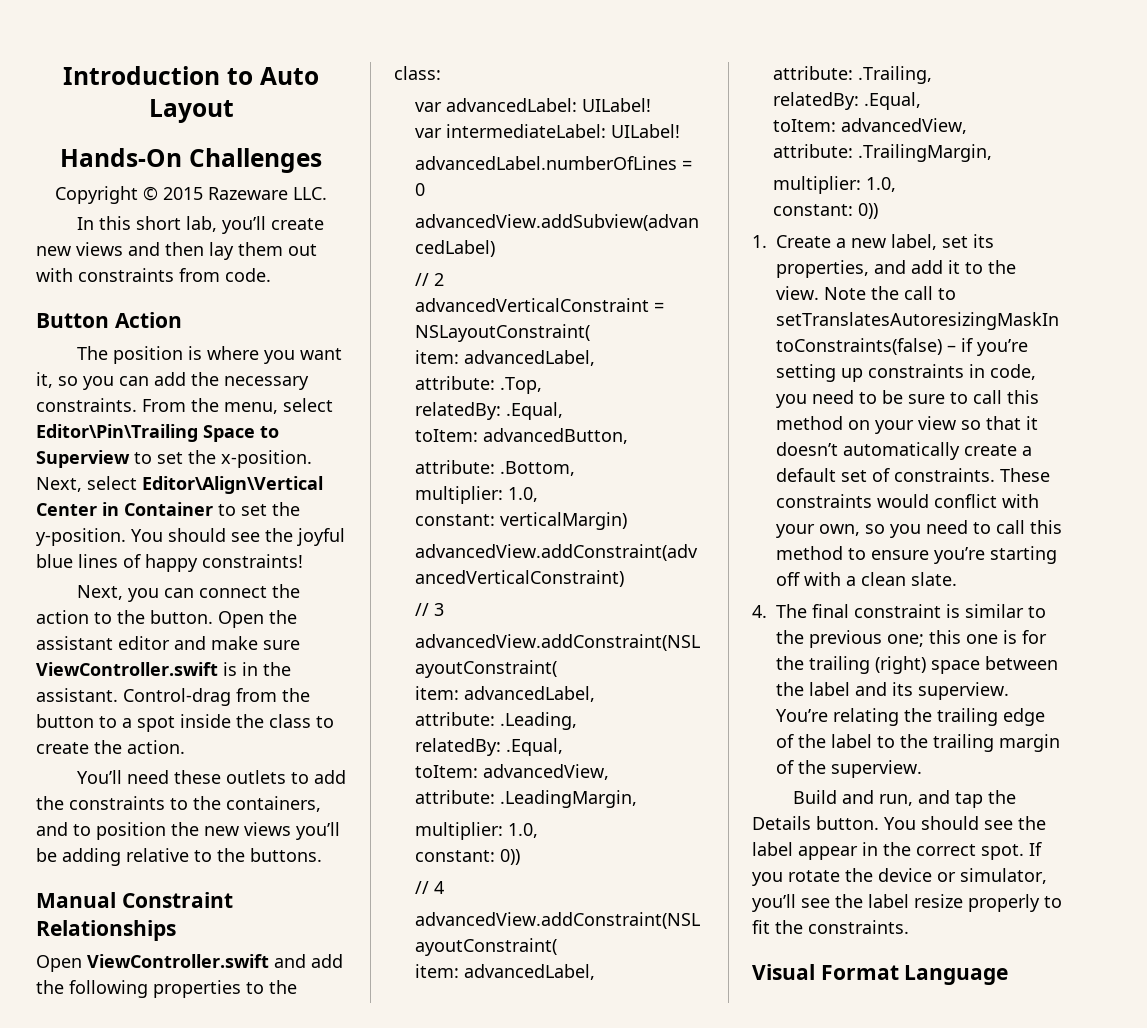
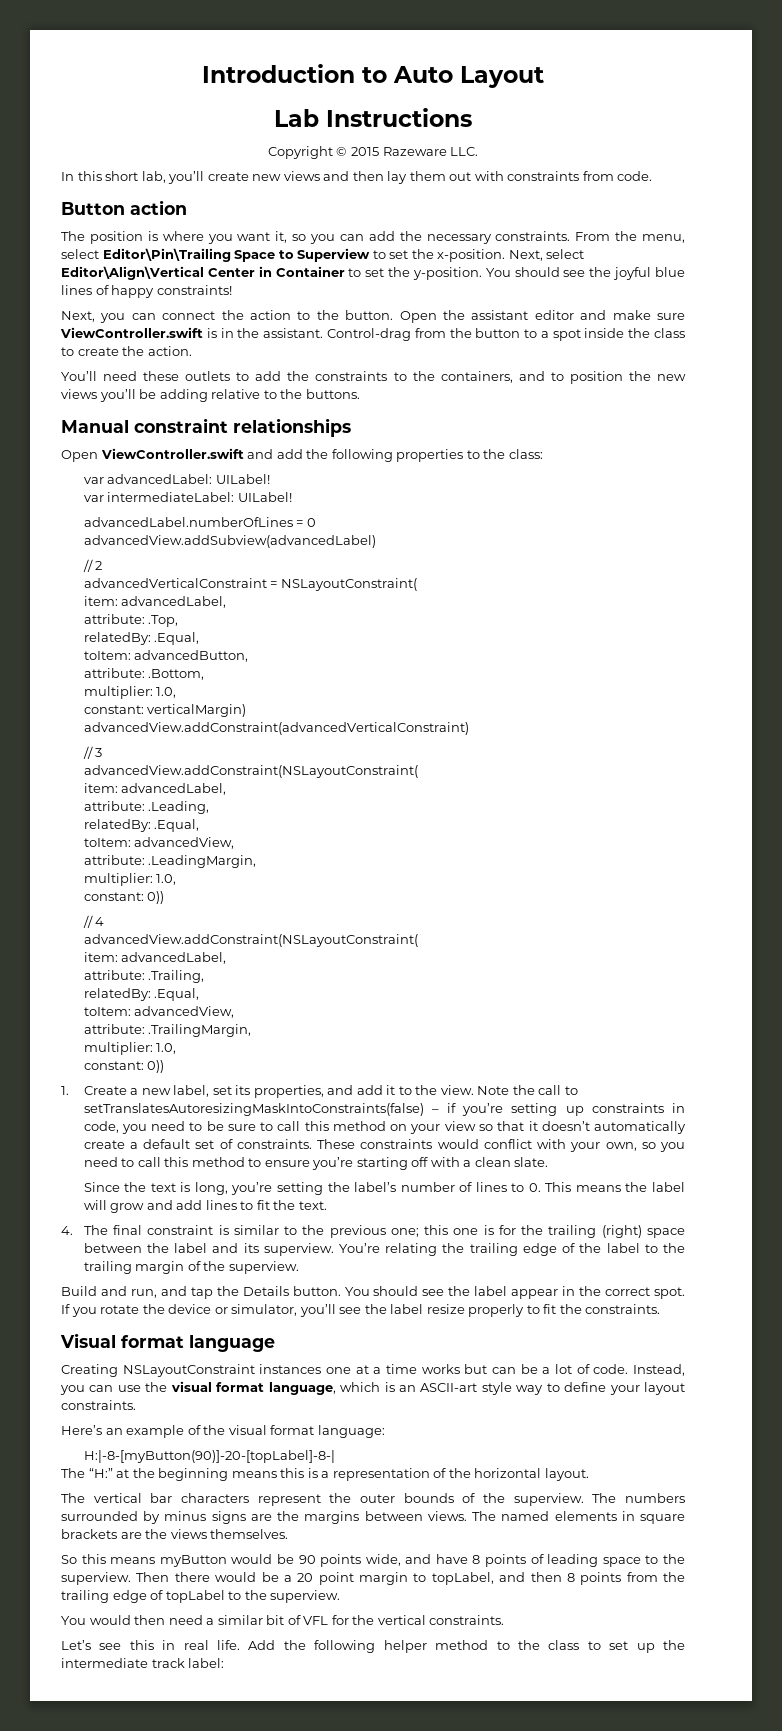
[60,148,322,173] Hands-On Challenges -> [274,108,472,127] Lab Instructions
[114,312,182,328] Action -> [130,200,187,215] action
[121,892,233,908] [36,920,176,941] Constraint Relationships -> [134,418,351,437] constraint relationships
(957, 579) none -> [83,1182,685,1195] [83,1200,327,1213] // Since the text is long, you’re setting the label’s number of lines to 0. This means the label will grow and add lines to fit the text.
[820,965,1009,985] Format Language -> [121,1335,275,1352] [61,1364,686,1377] [60,1381,685,1395] [61,1400,136,1410] [61,1425,385,1438] [83,1450,335,1463] [61,1468,589,1481] [61,1493,685,1506] [61,1511,685,1524] [61,1529,289,1539] [61,1554,685,1567] [61,1572,685,1585] [61,1590,341,1603] [61,1615,505,1625] [61,1640,685,1653] [61,1658,225,1668] format language // Creating NSLayoutConstraint instances one at a time works but can be a lot of code. Instead, you can use the visual format language, which is an ASCII-art style way to define your layout constraints. // Here’s an example of the visual format language: // H:|-8-[myButton(90)]-20-[topLabel]-8-| // The “H:” at the beginning means this is a representation of the horizontal layout. // The vertical bar characters represent the outer bounds of the superview. The numbers surrounded by minus signs are the margins between views. The named elements in square brackets are the views themselves. // So this means myButton would be 90 points wide, and have 8 points of leading space to the superview. Then there would be a 20 point margin to topLabel, and then 8 points from the trailing edge of topLabel to the superview. // You would then need a similar bit of VFL for the vertical constraints. // Let’s see this in real life. Add the following helper method to the class to set up the intermediate track label:

